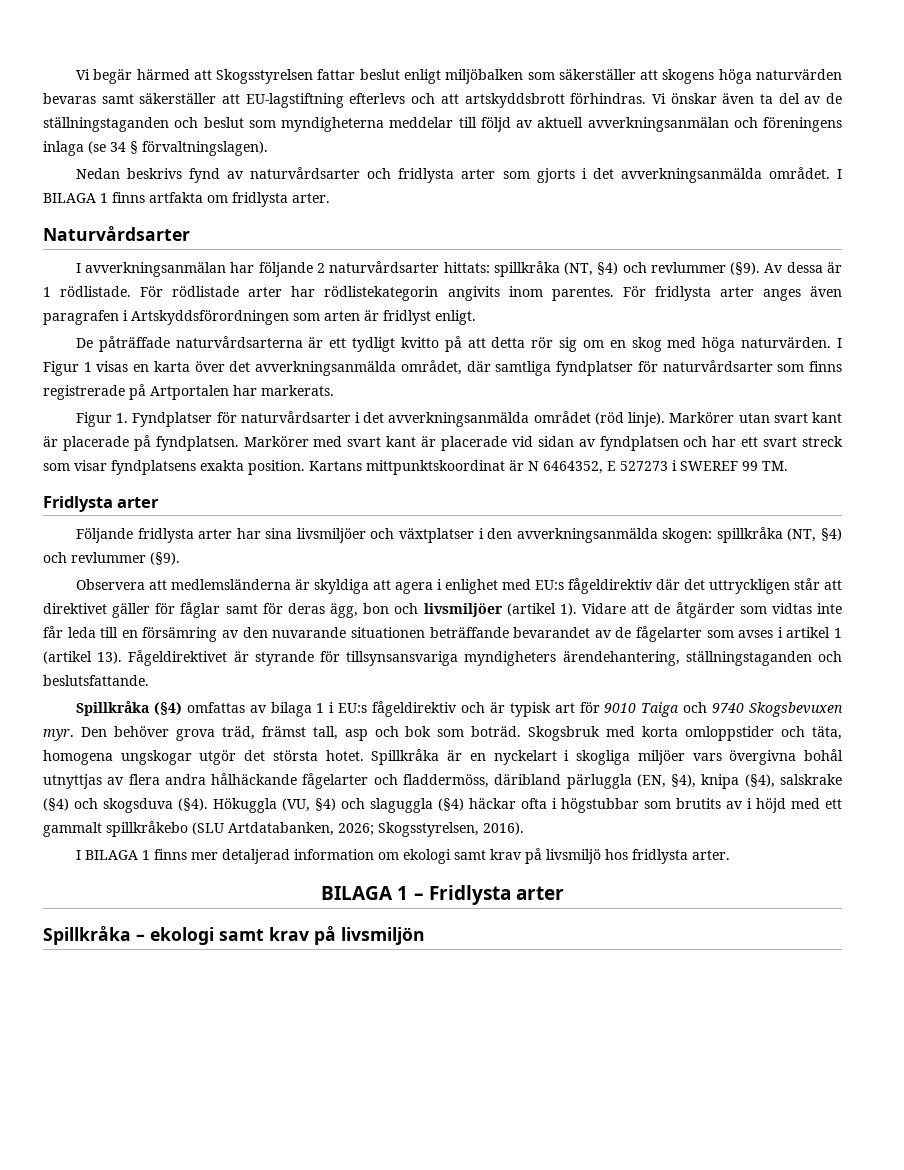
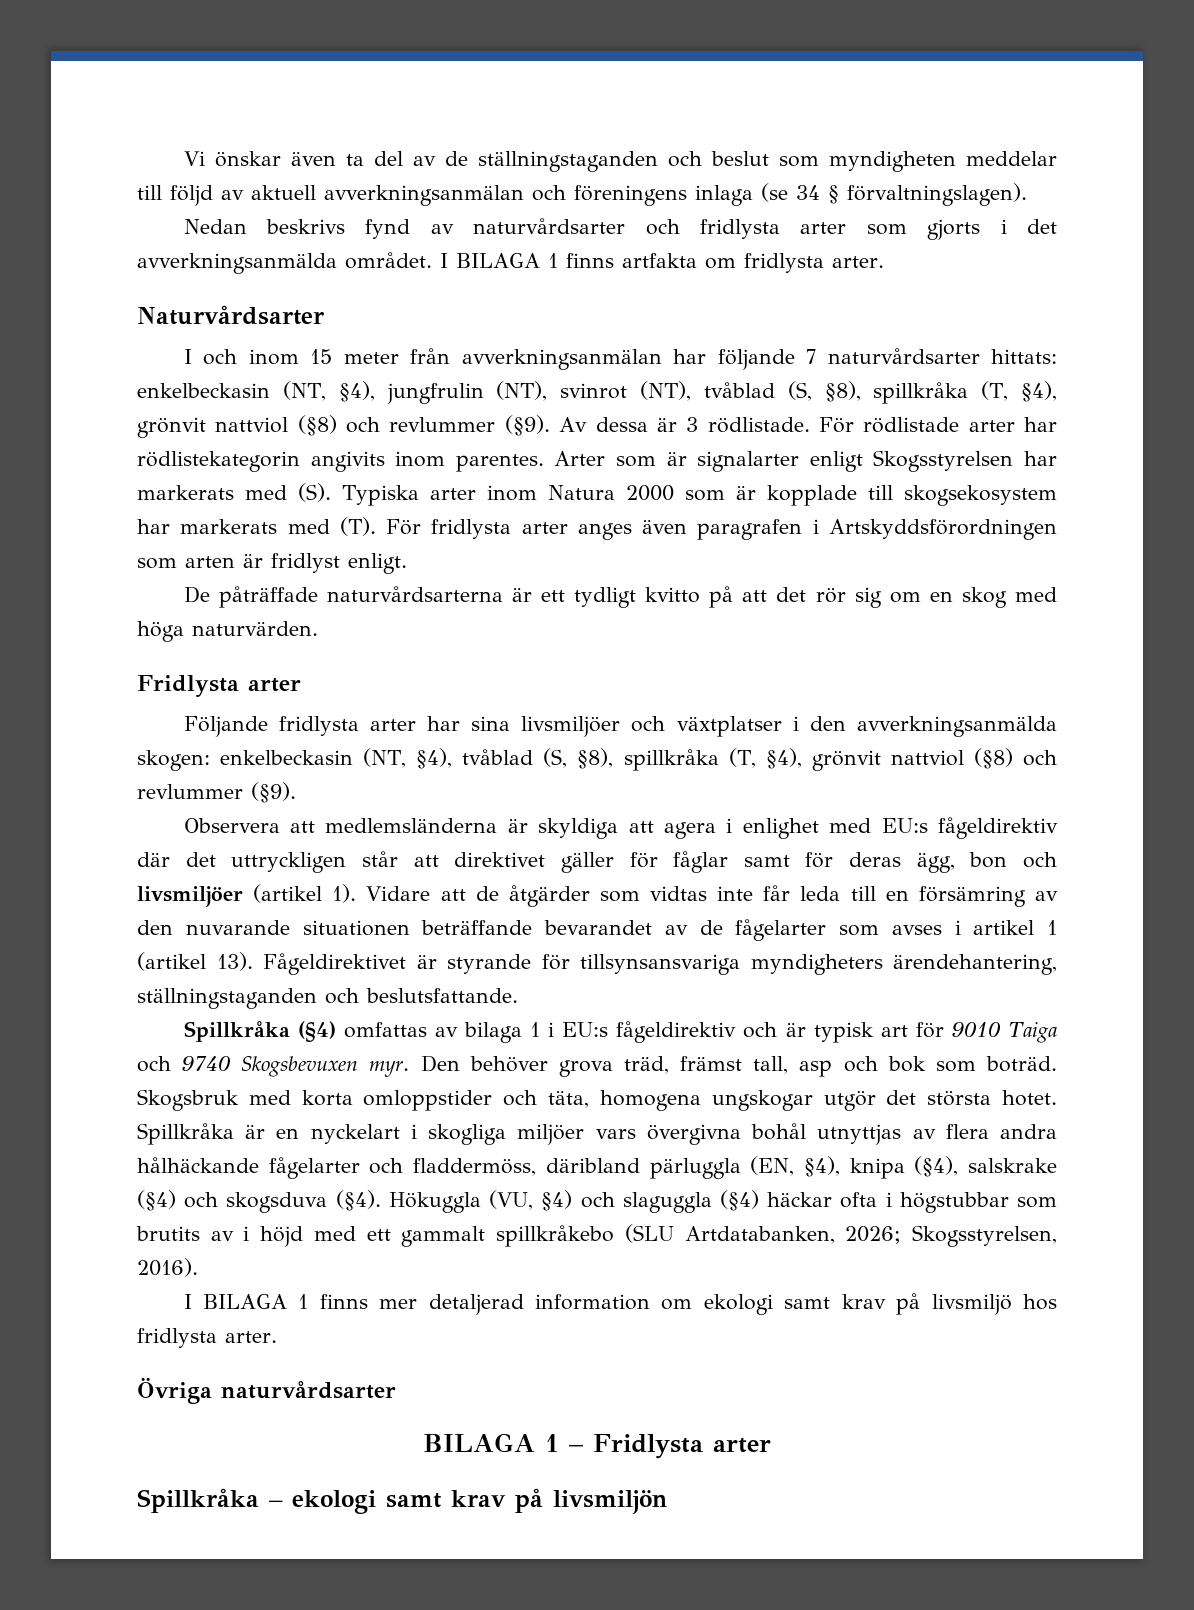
[75,69,843,84] [43,93,666,108] Vi begär härmed att Skogsstyrelsen fattar beslut enligt miljöbalken som säkerställer att skogens höga naturvärden bevaras samt säkerställer att EU-lagstiftning efterlevs och att artskyddsbrott förhindras. Vi -> [183,151,205,166] Vi
[281,117,384,132] myndigheterna -> [828,151,956,172] myndigheten
(81, 268) none -> [203,348,451,365] och inom 15 meter från
[317,263,326,273] 2 -> [806,349,817,364] 7
[493,261,619,277] spillkråka (NT, §4) -> [137,381,1057,404] [137,415,337,438] enkelbeckasin (NT, §4), jungfrulin (NT), svinrot (NT), tvåblad (S, §8), spillkråka (T, §4), grönvit nattviol (§8)
[43,287,51,297] 1 -> [686,417,699,432] 3
(614, 294) none -> [554,450,1057,472] [137,483,1057,506] [137,517,376,536] Arter som är signalarter enligt Skogsstyrelsen har markerats med (S). Typiska arter inom Natura 2000 som är kopplade till skogsekosystem har markerats med (T).
[491,337,526,348] detta -> [776,587,807,602] det
[837,338,843,348] [43,360,843,376] [43,384,334,400] [75,411,843,427] [43,435,844,451] [43,460,788,475] I Figur 1 visas en karta över det avverkningsanmälda området, där samtliga fyndplatser för naturvårdsarter som finns registrerade på Artportalen har markerats. // Figur 1. Fyndplatser för naturvårdsarter i det avverkningsanmälda området (röd linje). Markörer utan svart kant är placerade på fyndplatsen. Markörer med svart kant är placerade vid sidan av fyndplatsen och har ett svart streck som visar fyndplatsens exakta position. Kartans mittpunktskoordinat är N 6464352, E 527273 i SWEREF 99 TM. -> (318, 628) none
[716,527,842,543] spillkråka (NT, §4) -> [220,748,1013,771] enkelbeckasin (NT, §4), tvåblad (S, §8), spillkråka (T, §4), grönvit nattviol (§8)
(730, 855) none -> [137,1377,396,1404] // Övriga naturvårdsarter

